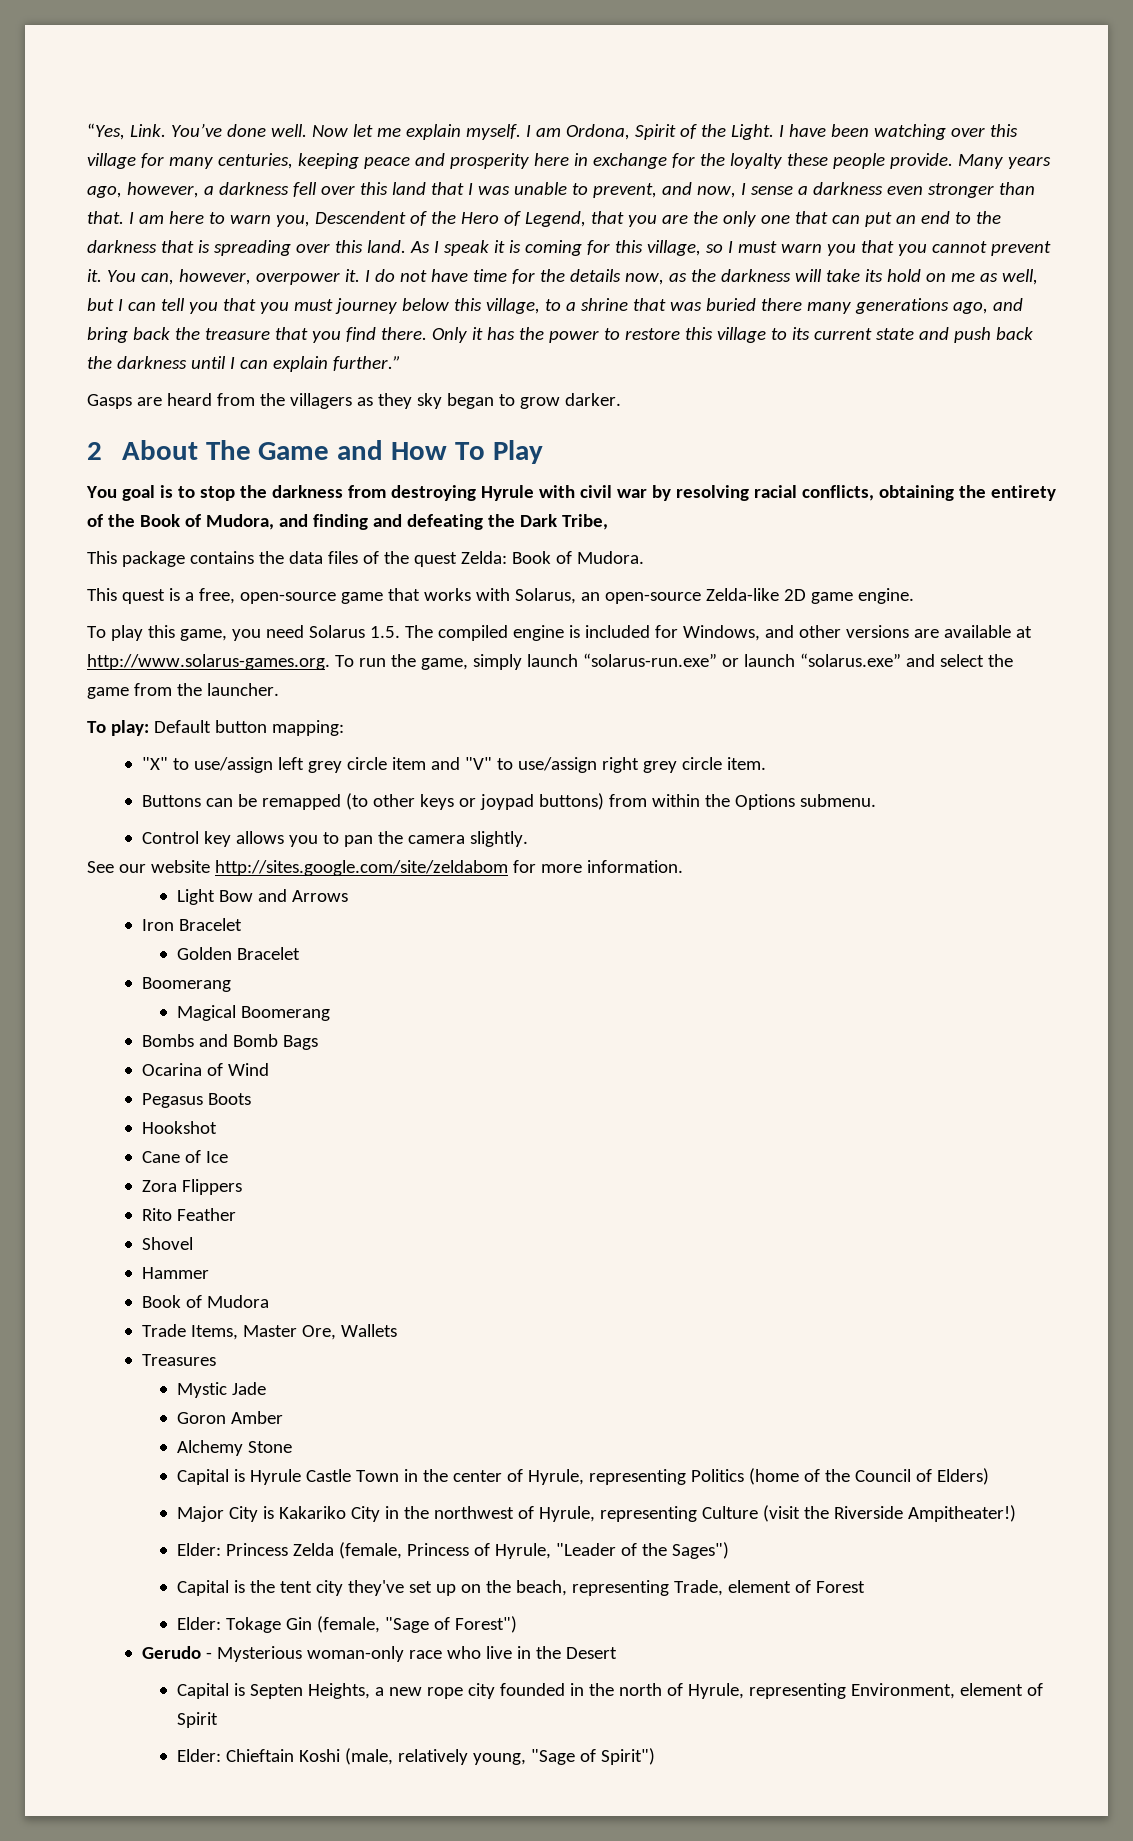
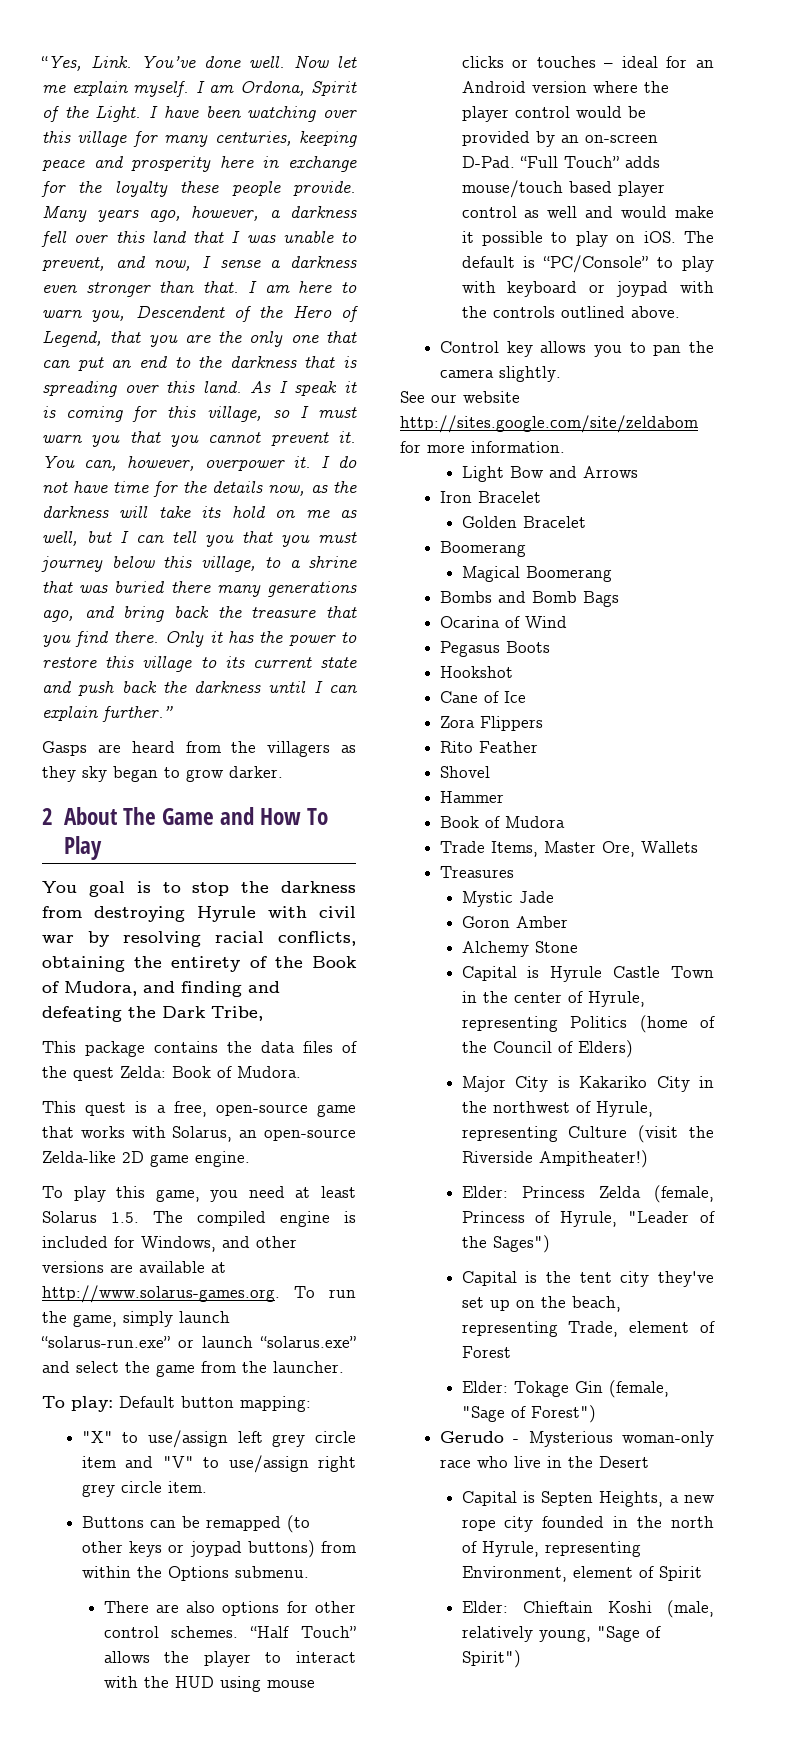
(304, 631) none -> [295,1186,356,1198] at least
(877, 800) none -> [103,1601,356,1616] [103,1626,356,1638] [103,1651,357,1667] [103,1676,315,1692] [461,56,714,68] [461,81,669,93] [461,106,646,122] [461,131,658,147] [461,156,660,168] [461,180,665,198] [461,206,714,218] [461,231,714,247] [461,255,714,273] [461,281,714,297] [461,306,680,318] // There are also options for other control schemes. “Half Touch” allows the player to interact with the HUD using mouse clicks or touches – ideal for an Android version where the player control would be provided by an on-screen D-Pad. “Full Touch” adds mouse/touch based player control as well and would make it possible to play on iOS. The default is “PC/Console” to play with keyboard or joypad with the controls outlined above.

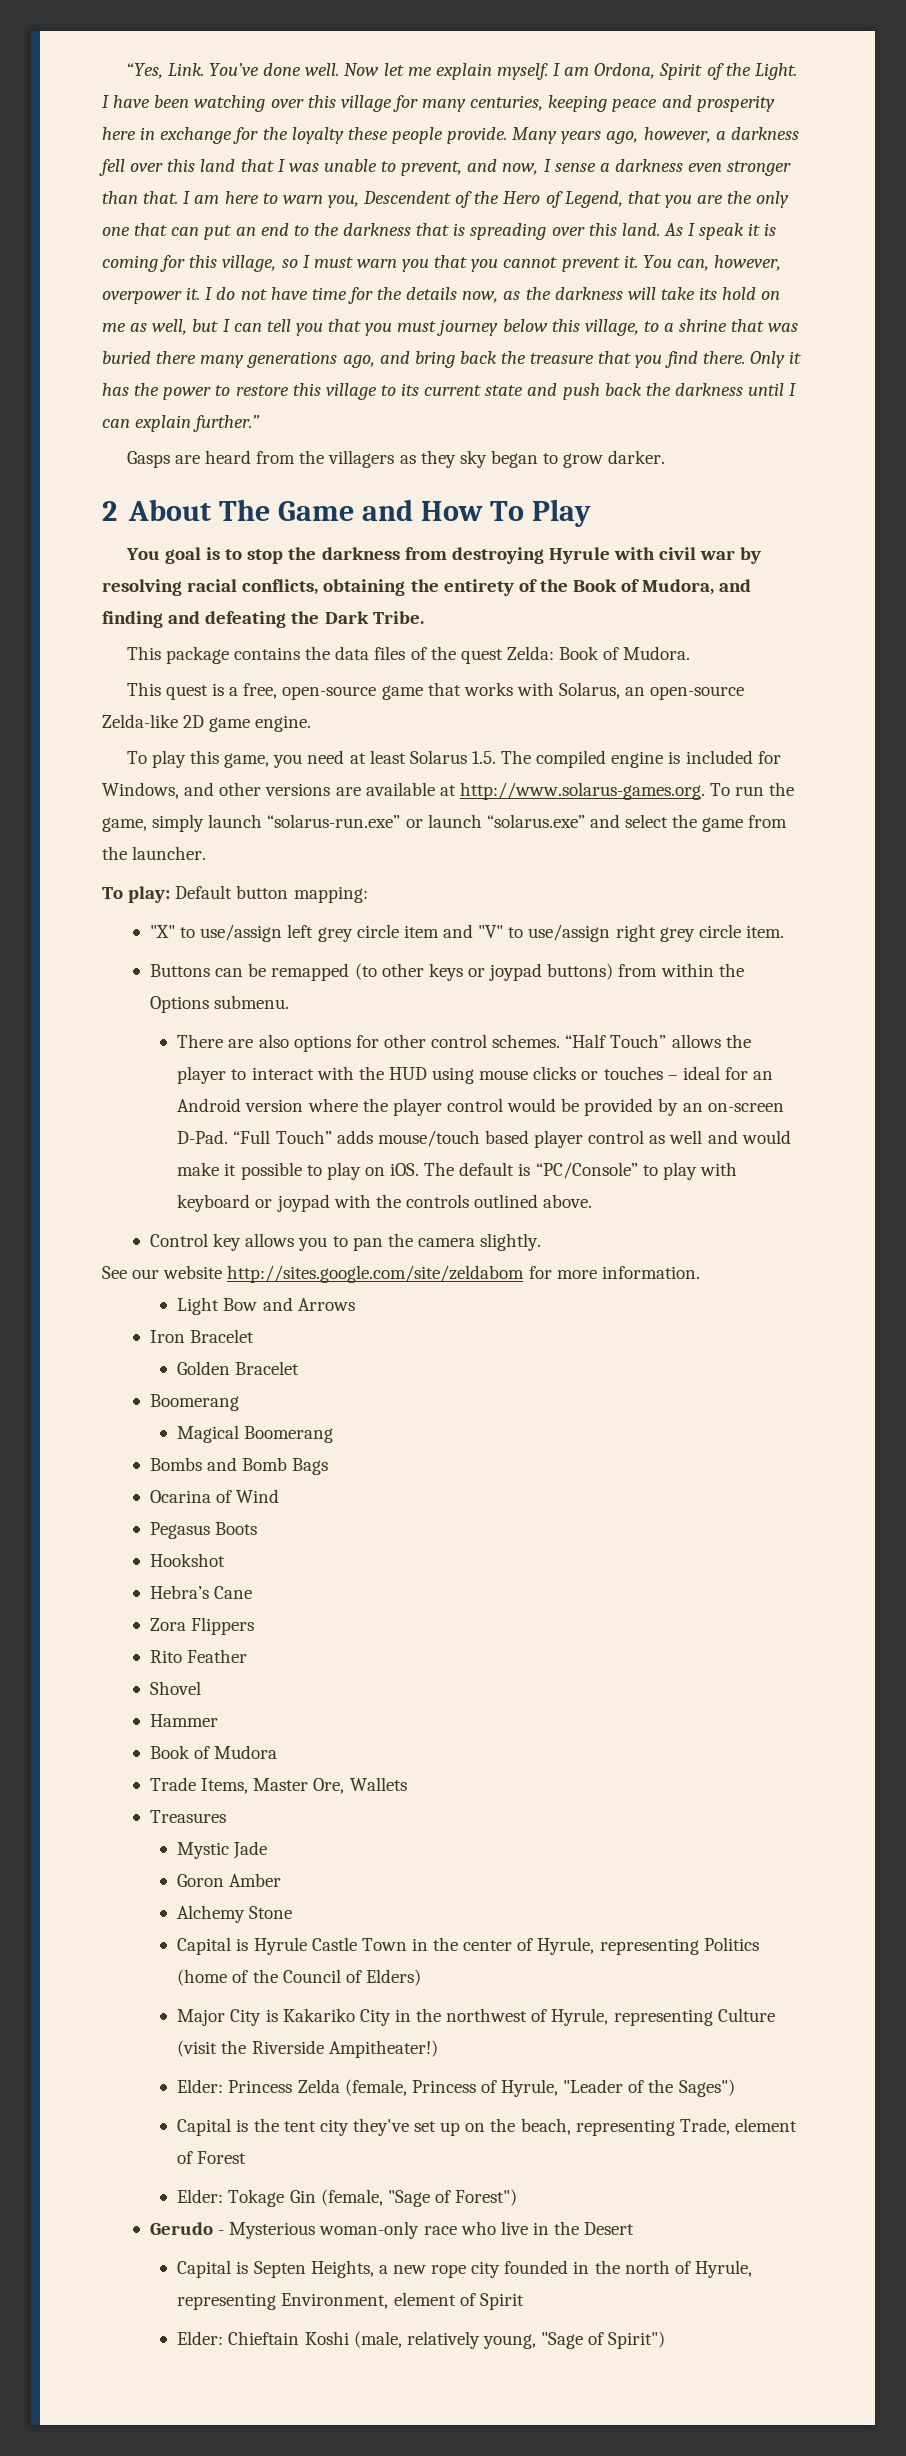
[211,1006,263,1021] Tribe, -> [372,611,424,624] Tribe.
(513, 672) none -> [150,1585,210,1599] Hebra’s
[483,691,526,703] of Ice -> (253, 1592) none

